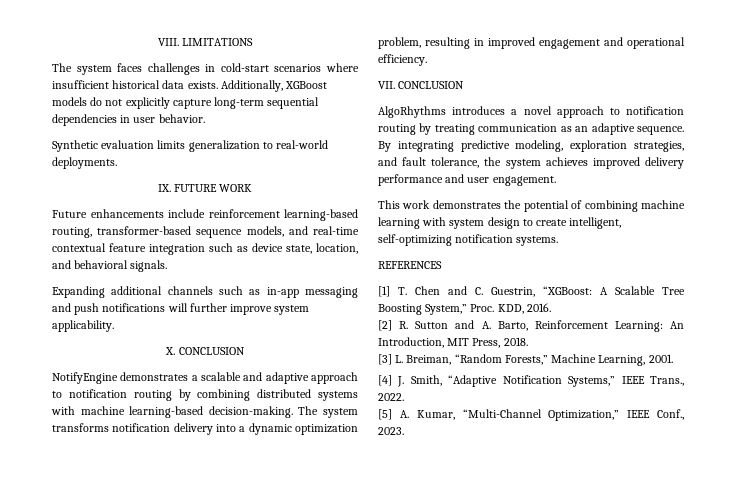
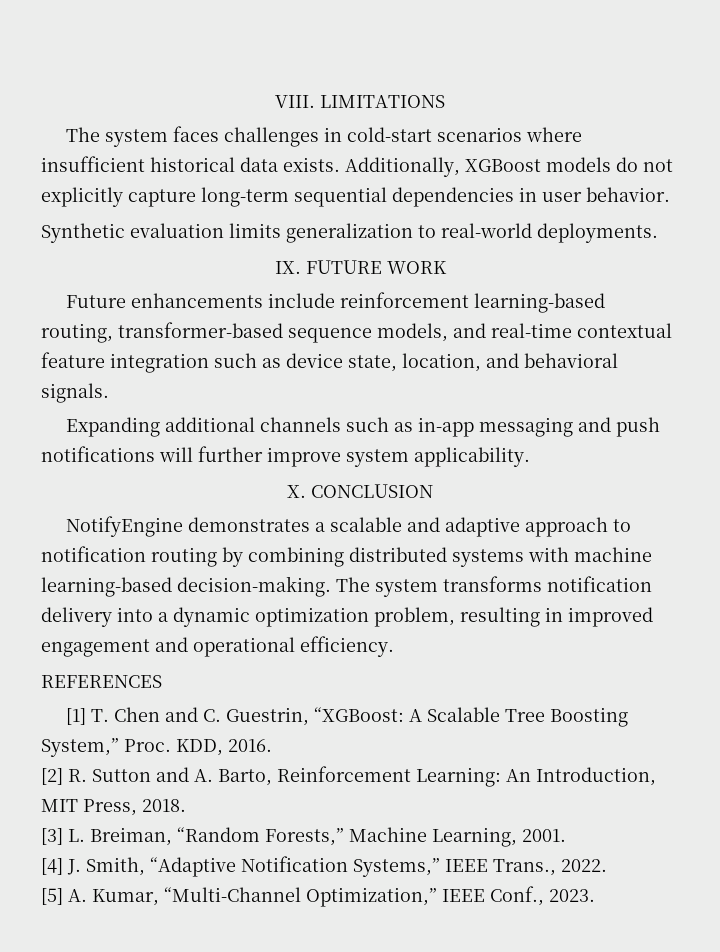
[378,81,465,89] [378,106,684,118] [378,123,684,135] [378,140,684,152] [378,157,684,169] [378,174,556,186] [378,200,685,212] [378,217,622,229] [378,234,559,246] // VII. CONCLUSION // AlgoRhythms introduces a novel approach to notification routing by treating communication as an adaptive sequence. By integrating predictive modeling, exploration strategies, and fault tolerance, the system achieves improved delivery performance and user engagement. // This work demonstrates the potential of combining machine learning with system design to create intelligent, self-optimizing notification systems. -> (394, 646) none

